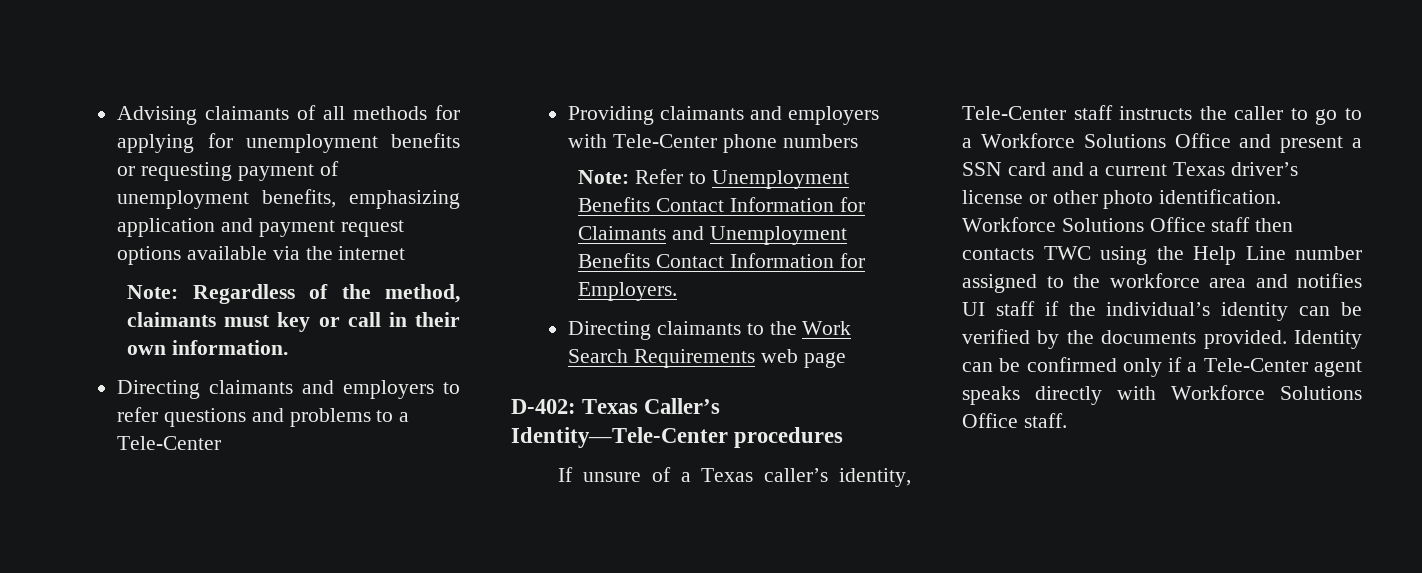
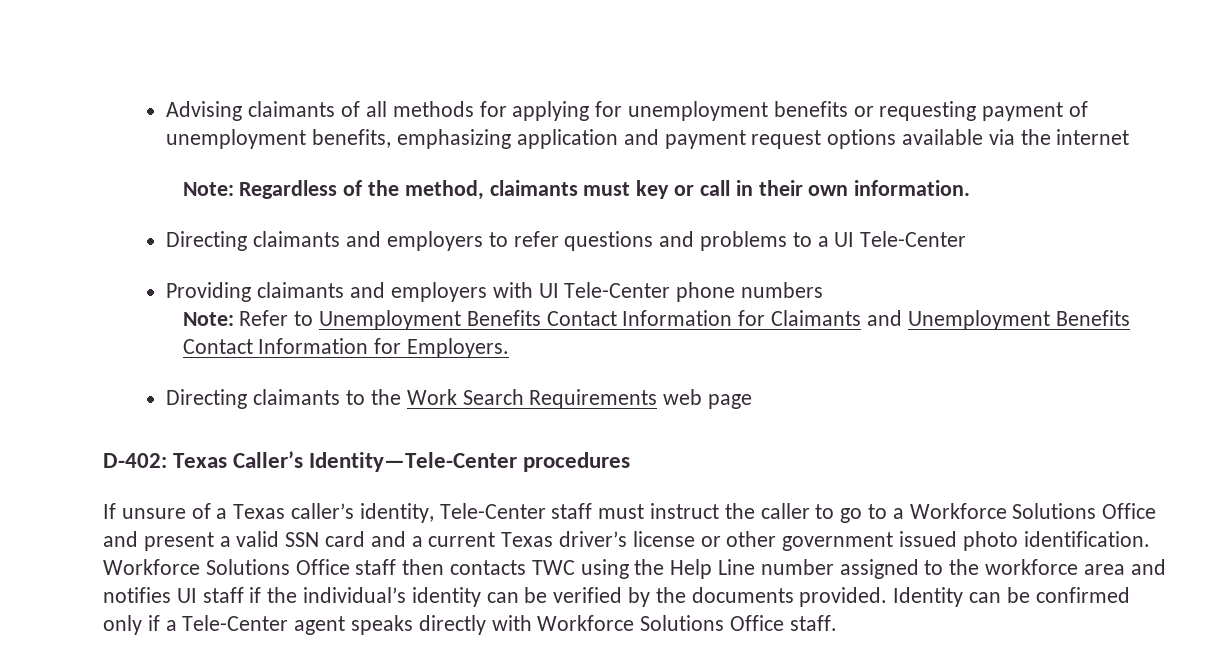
(410, 417) none -> [834,232,855,247] UI
(608, 141) none -> [538,283,559,298] UI
[1119,106,1193,120] instructs -> [598,503,720,519] must instruct
(1362, 143) none -> [236,531,280,547] valid
(1098, 197) none -> [782,531,958,551] government issued

